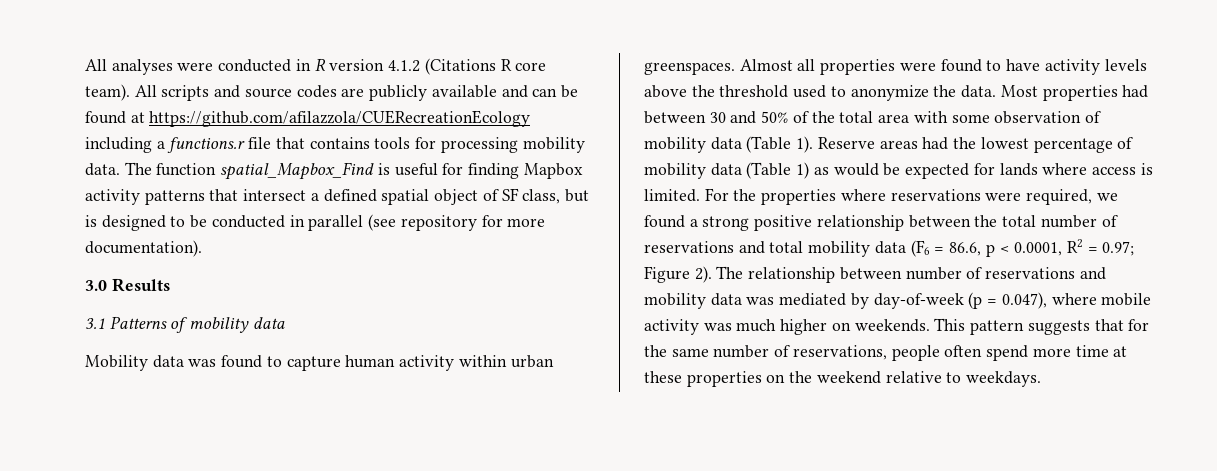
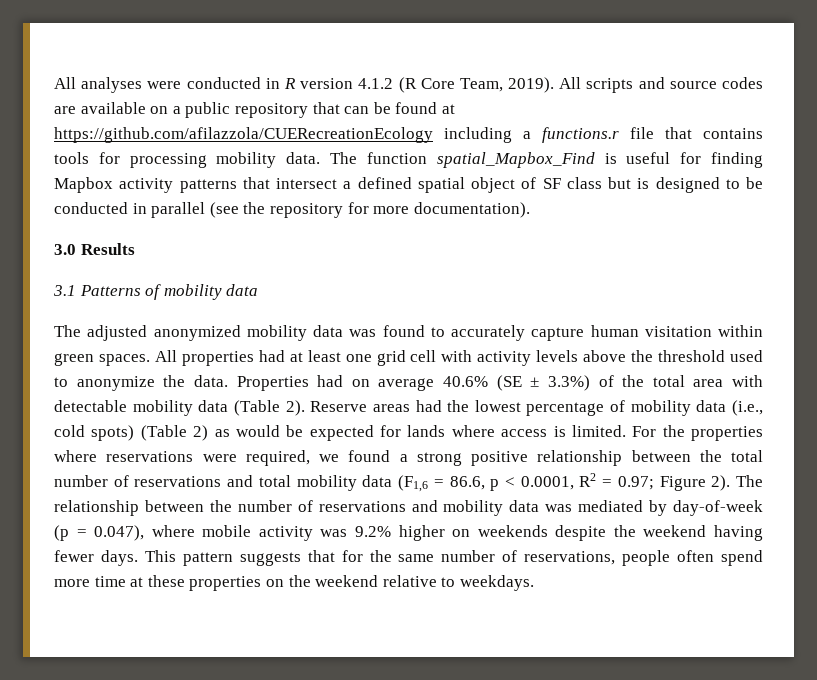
[424,58,547,75] [85,84,130,101] (Citations R core team). -> [398,77,555,93] (R Core Team, 2019).
[369,85,528,101] publicly available and -> [80,102,340,118] available on a public repository that
[522,189,561,204] class, -> [566,177,602,189] class
(397, 222) none -> [243,202,266,214] the
[85,355,148,371] Mobility -> [54,325,307,341] The adjusted anonymized mobility
(282, 361) none -> [451,325,525,341] accurately
[399,355,554,371] [644,59,1041,75] activity within urban greenspaces. Almost all properties were found to have -> [644,325,763,337] [54,350,473,366] visitation within green spaces. All properties had at least one grid cell with
[1000,85,1149,101] [644,111,789,124] Most properties had between 30 and 50% -> [236,375,590,391] Properties had on average 40.6% (SE ± 3.3%)
[951,111,1101,124] [644,136,814,153] some observation of mobility data (Table 1). -> [54,400,305,416] detectable mobility data (Table 2).
[746,162,810,179] (Table 1) -> [732,400,763,416] [54,425,209,441] (i.e., cold spots) (Table 2)
[910,240,930,257] (F6 -> [398,475,429,492] (F1,6
(902, 273) none -> [209,500,232,512] the
[736,319,777,332] much -> [355,526,391,537] 9.2%
[854,319,930,332] weekends. -> [477,525,763,541] [54,550,138,566] weekends despite the weekend having fewer days.

